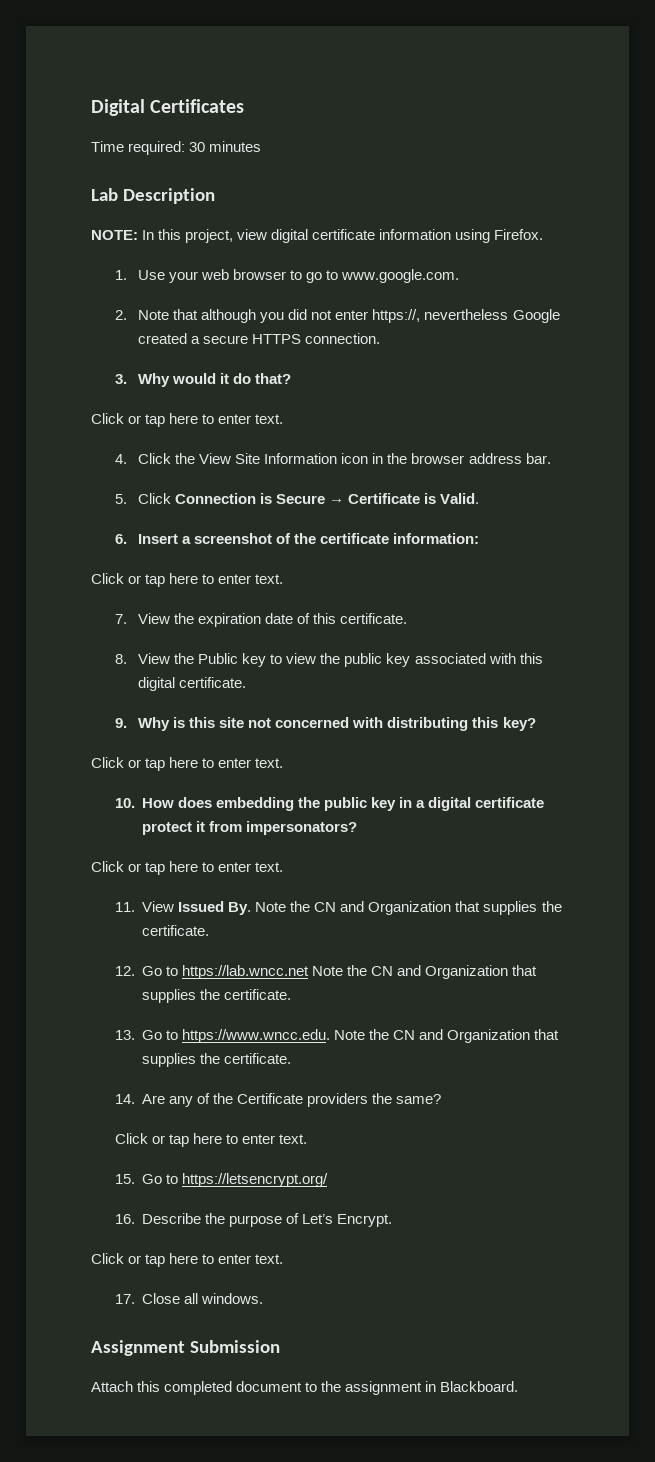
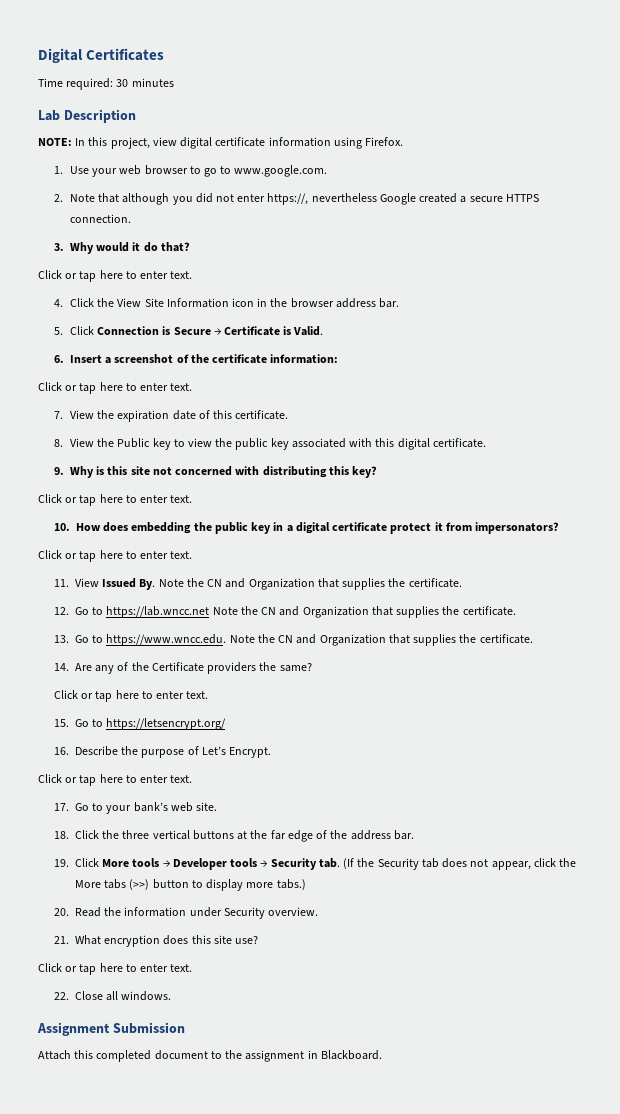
(135, 1299) none -> [74,802,218,814] [53,830,414,842] [53,858,576,870] [74,879,306,891] [53,907,319,919] [53,935,259,947] [38,963,193,975] [53,992,69,1000] Go to your bank’s web site. // 18. Click the three vertical buttons at the far edge of the address bar. // 19. Click More tools → Developer tools → Security tab. (If the Security tab does not appear, click the More tabs (>>) button to display more tabs.) // 20. Read the information under Security overview. // 21. What encryption does this site use? // Click or tap here to enter text. // 22.

